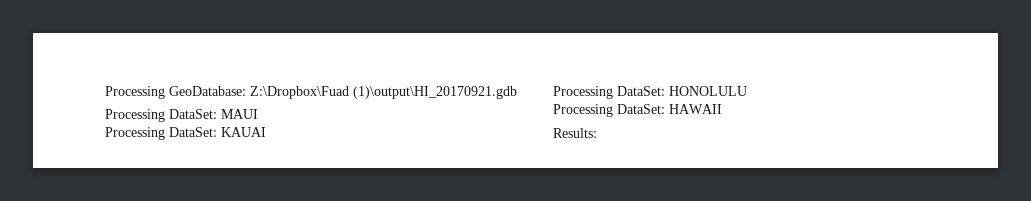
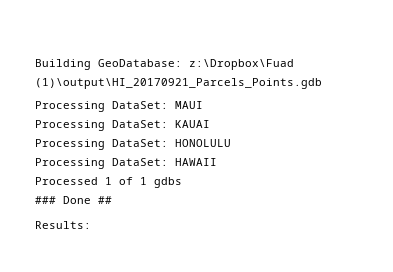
[105,86,517,99] Processing GeoDatabase: Z:\Dropbox\Fuad (1)\output\HI_20170921.gdb -> [35,59,294,70] [35,78,322,89] Building GeoDatabase: z:\Dropbox\Fuad (1)\output\HI_20170921_Parcels_Points.gdb
(722, 109) none -> [35,177,182,188] [35,196,112,204] // Processed 1 of 1 gdbs // ### Done ##

